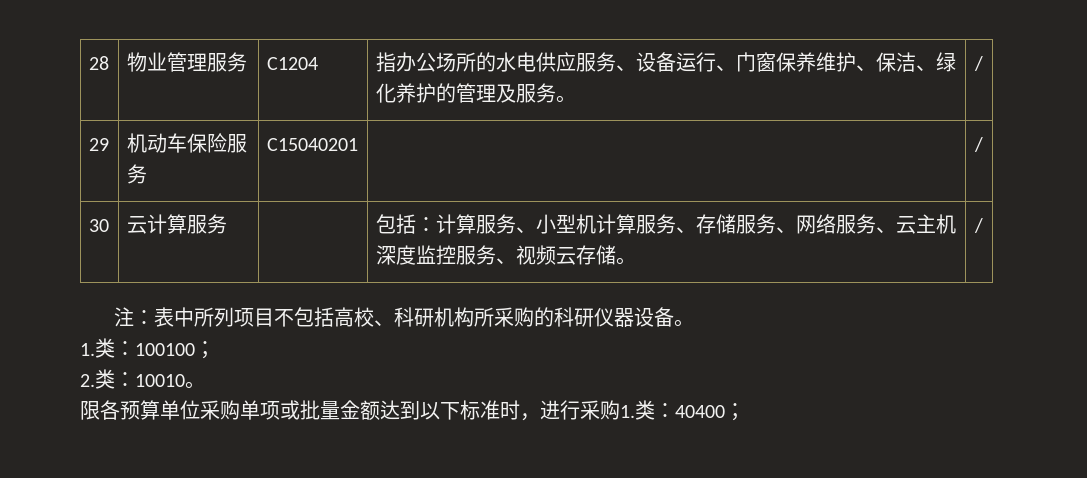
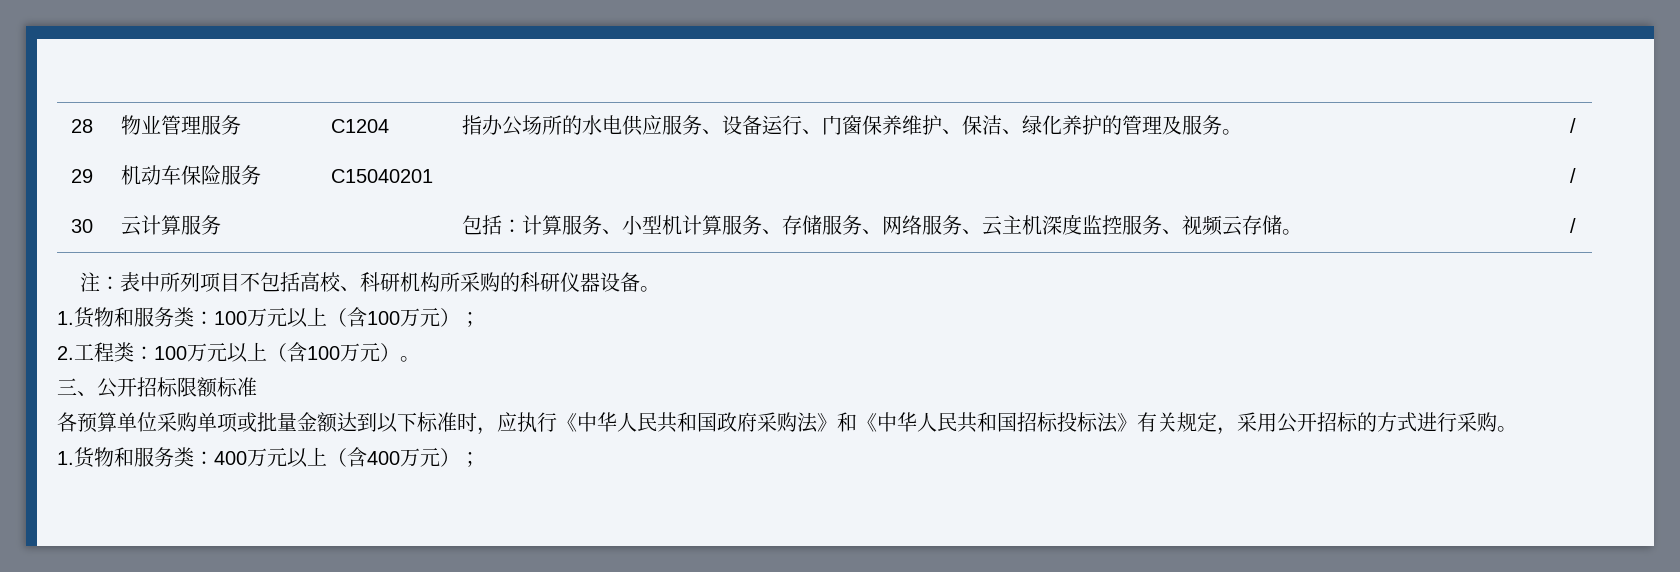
[95,338,215,359] [80,369,205,389] [80,400,100,420] 类：100100； // 2.类：10010。 // 限 -> [74,307,480,328] [57,342,420,363] [57,377,257,398] 货物和服务类：100万元以上（含100万元）； // 2.工程类：100万元以上（含100万元）。 // 三、公开招标限额标准 //
[540,400,725,420] 进行采购1.类：40400 -> [497,412,1517,435] [57,447,460,468] 应执行《中华人民共和国政府采购法》和《中华人民共和国招标投标法》有关规定，采用公开招标的方式进行采购。 // 1.货物和服务类：400万元以上（含400万元）

